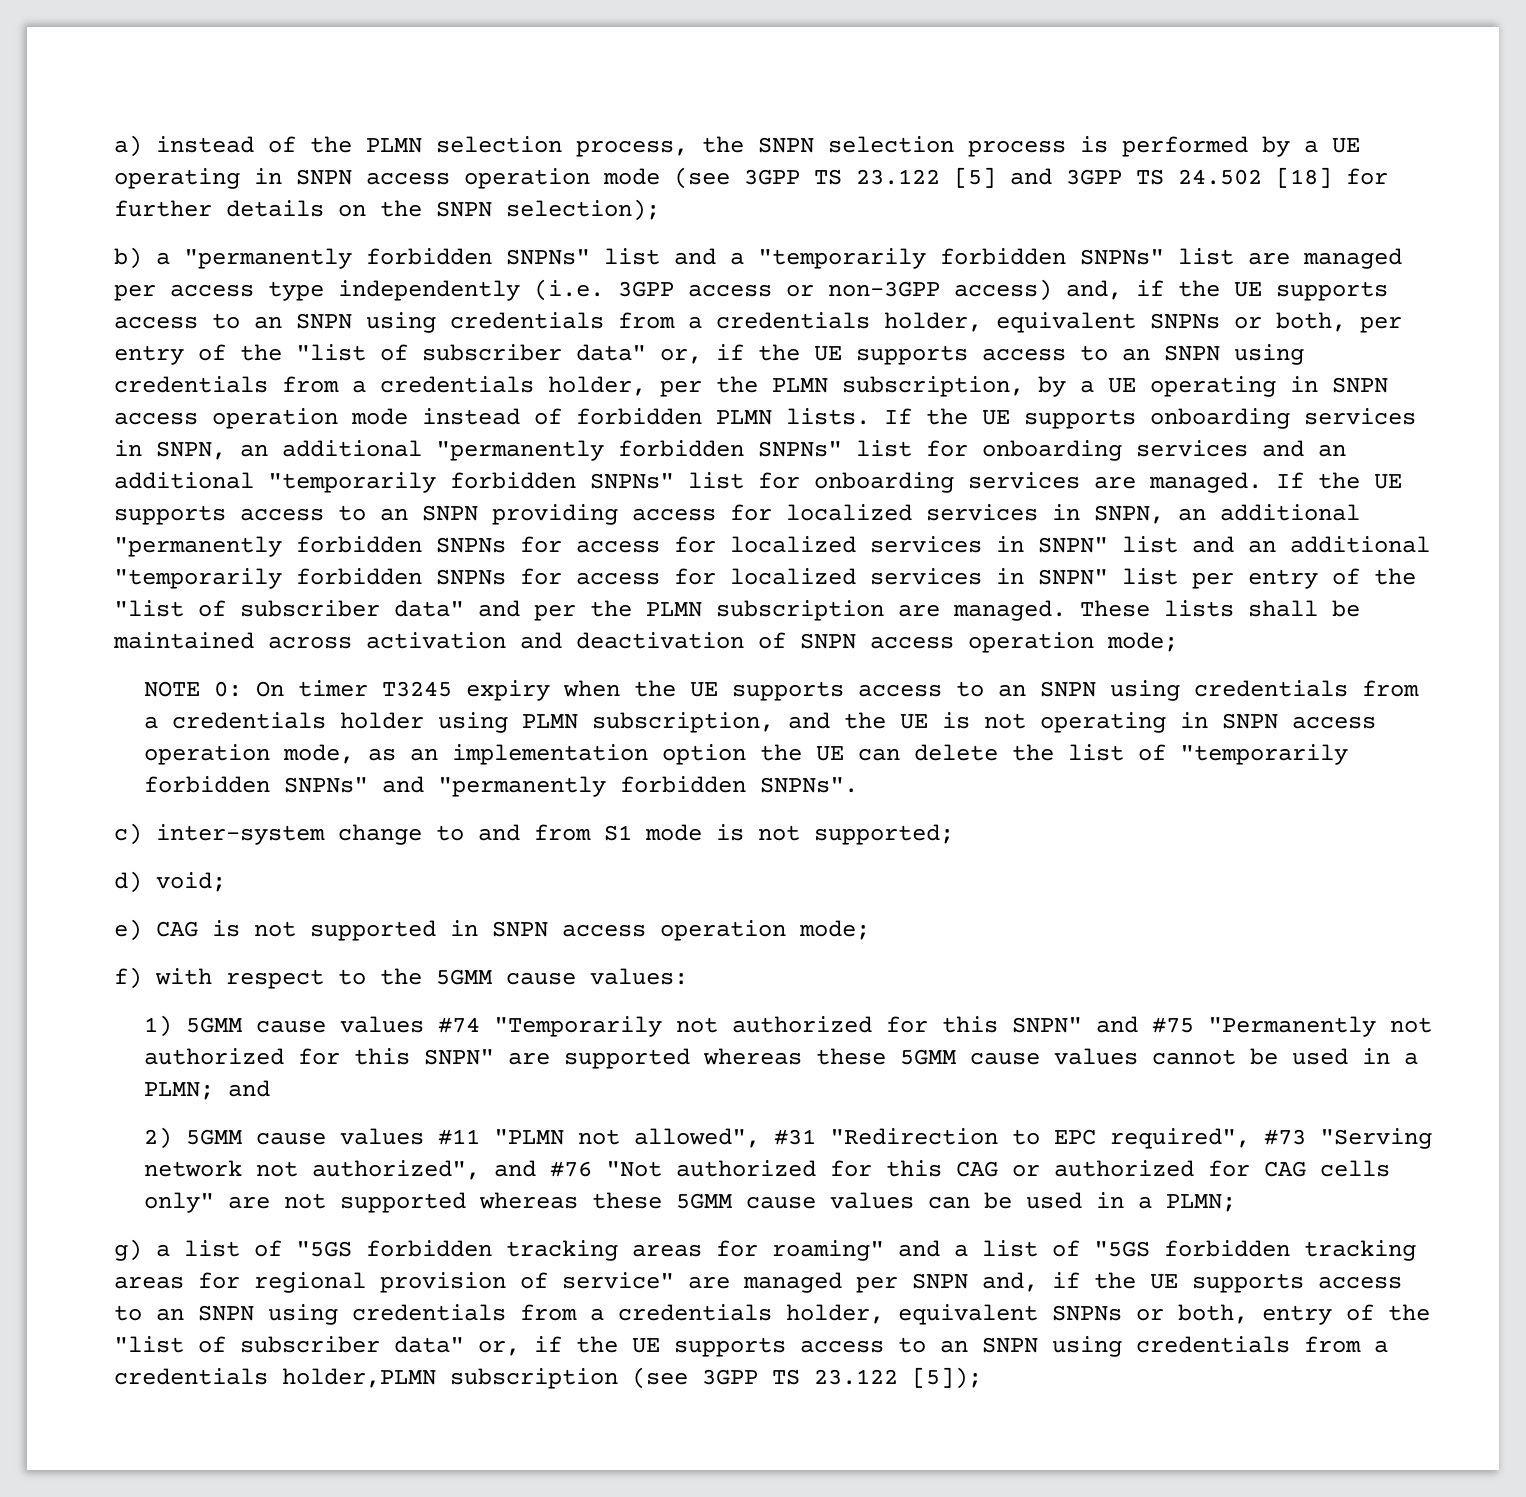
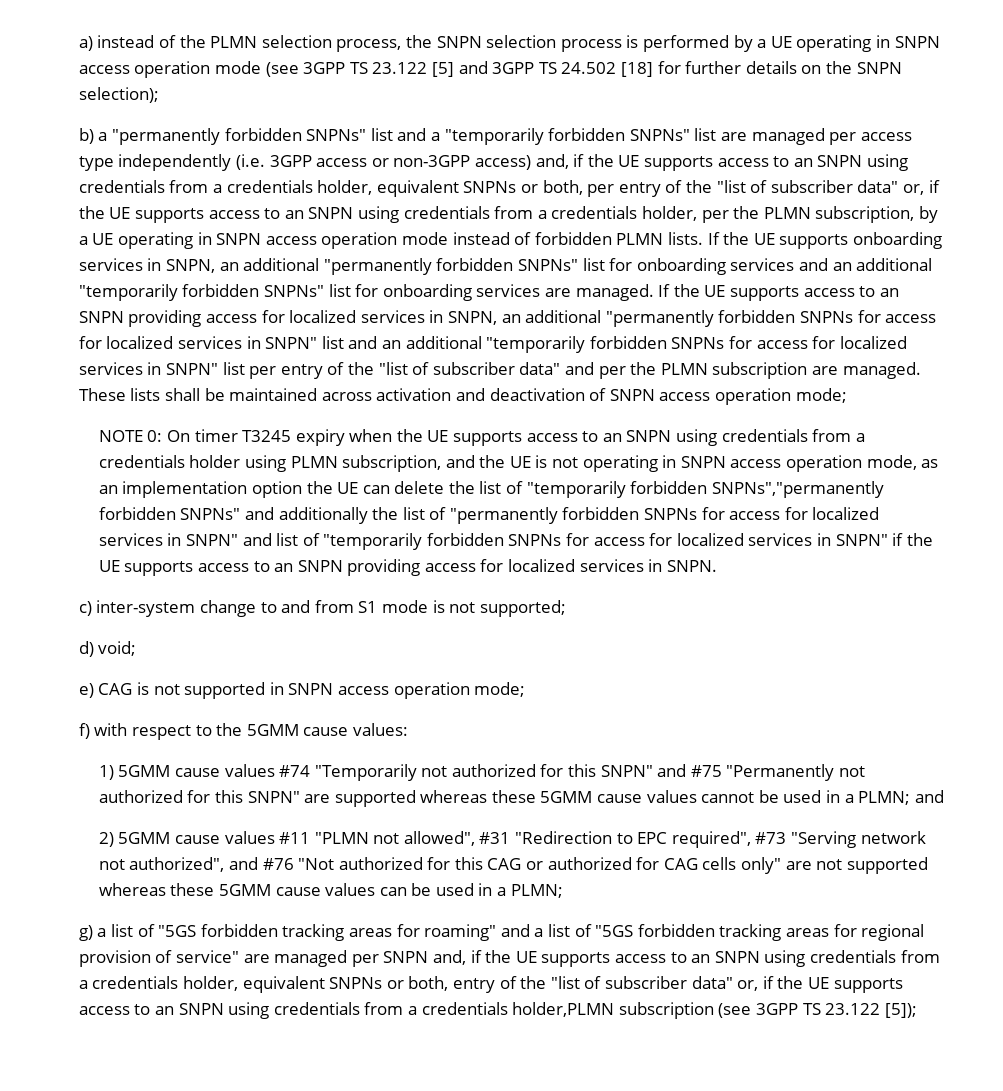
[284,776,859,797] SNPNs" and "permanently forbidden SNPNs". -> [711,481,884,498] [98,507,880,524] [98,533,933,550] [98,559,717,576] SNPNs","permanently forbidden SNPNs" and additionally the list of "permanently forbidden SNPNs for access for localized services in SNPN" and list of "temporarily forbidden SNPNs for access for localized services in SNPN" if the UE supports access to an SNPN providing access for localized services in SNPN.

